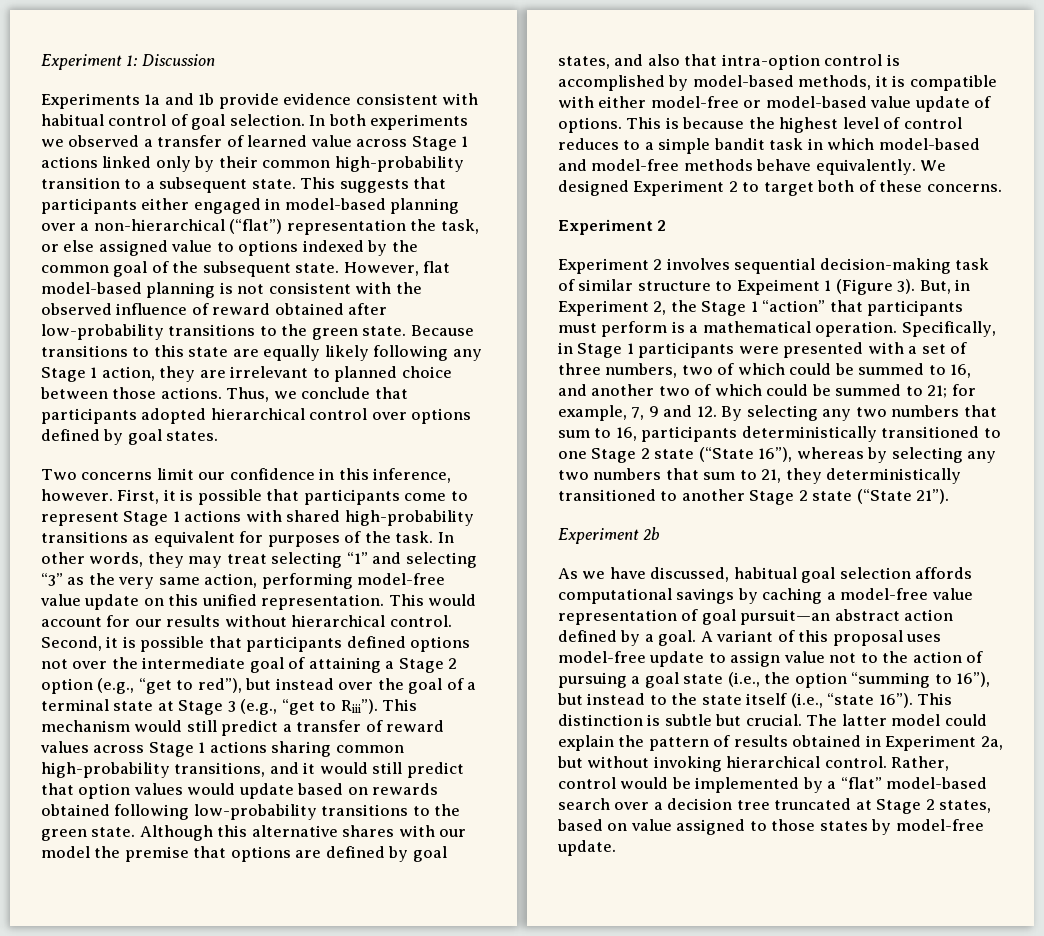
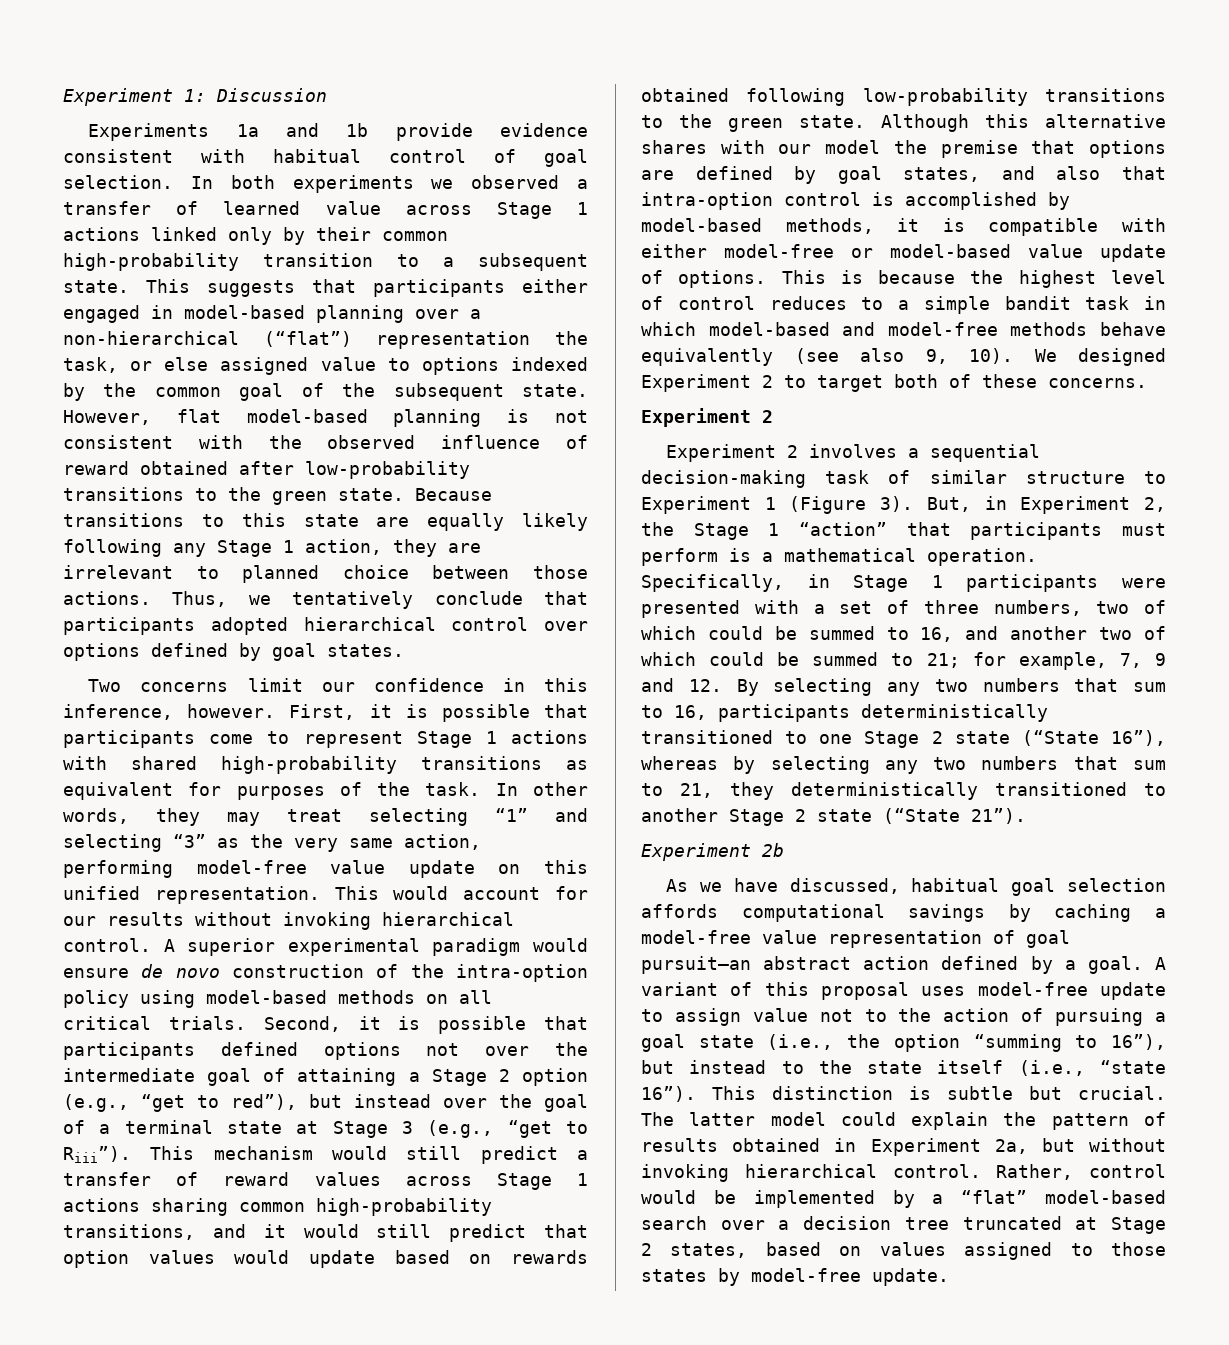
(297, 395) none -> [292,591,414,609] tentatively
[291,615,452,627] hierarchical control. -> [283,912,514,930] [63,938,588,956] [63,964,588,982] [63,990,492,1008] [63,1016,246,1030] invoking hierarchical control. A superior experimental paradigm would ensure de novo construction of the intra-option policy using model-based methods on all critical trials.
[815,159,916,175] equivalently. -> [641,348,1013,366] equivalently (see also 9, 10).
(730, 264) none -> [908,448,920,458] a
[736,279,820,295] Expeiment -> [641,496,751,514] Experiment
[630,819,672,831] value -> [879,1242,946,1256] values

